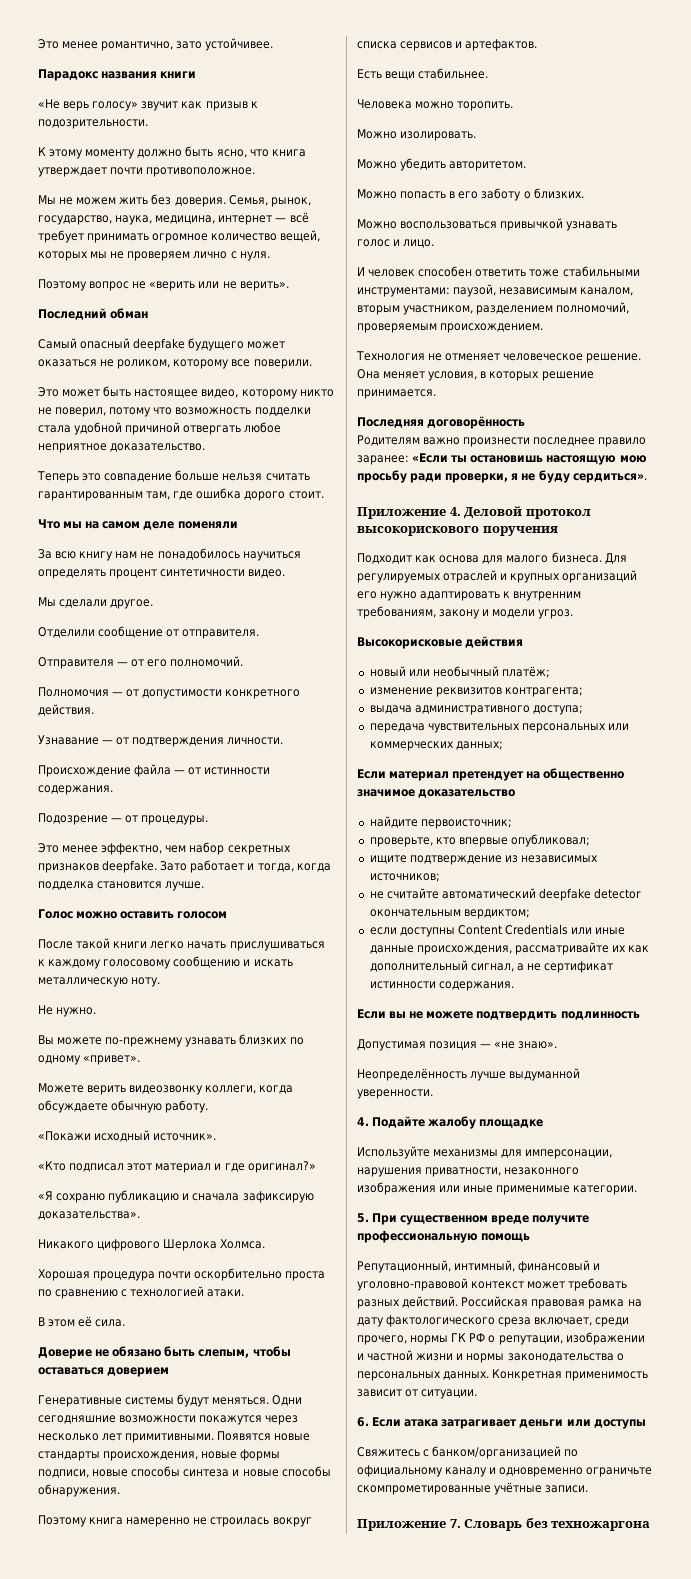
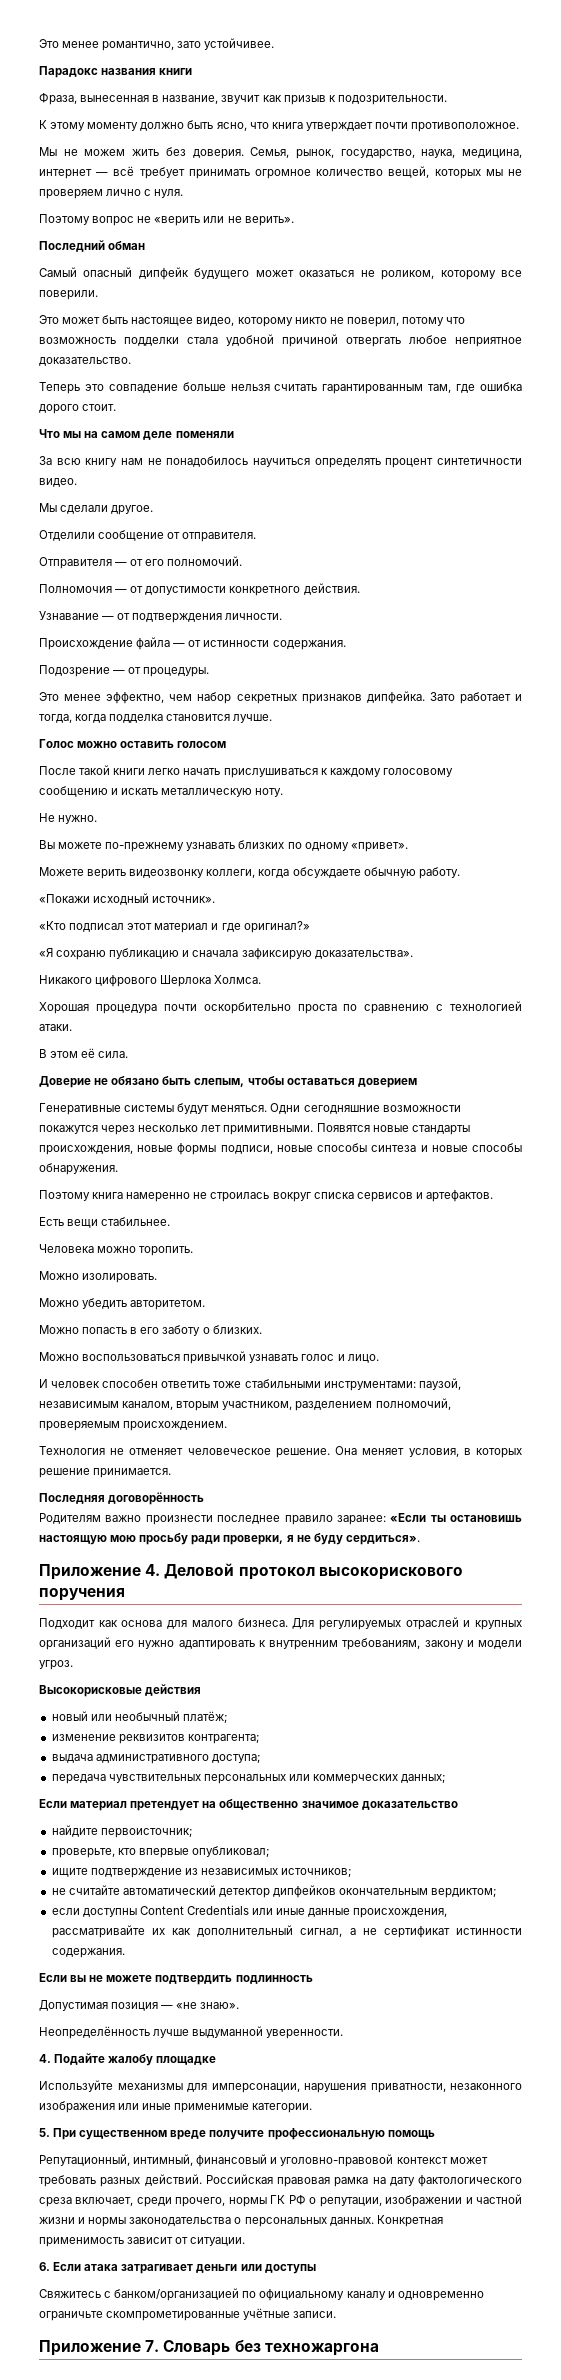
[38,99,139,111] «Не верь голосу» -> [39,93,219,105] Фраза, вынесенная в название,
[133,338,186,351] deepfake -> [138,267,189,280] дипфейк
[102,860,158,873] deepfake. -> [366,691,425,704] дипфейка.
[538,888,642,901] deepfake detector -> [218,1885,337,1898] детектор дипфейков

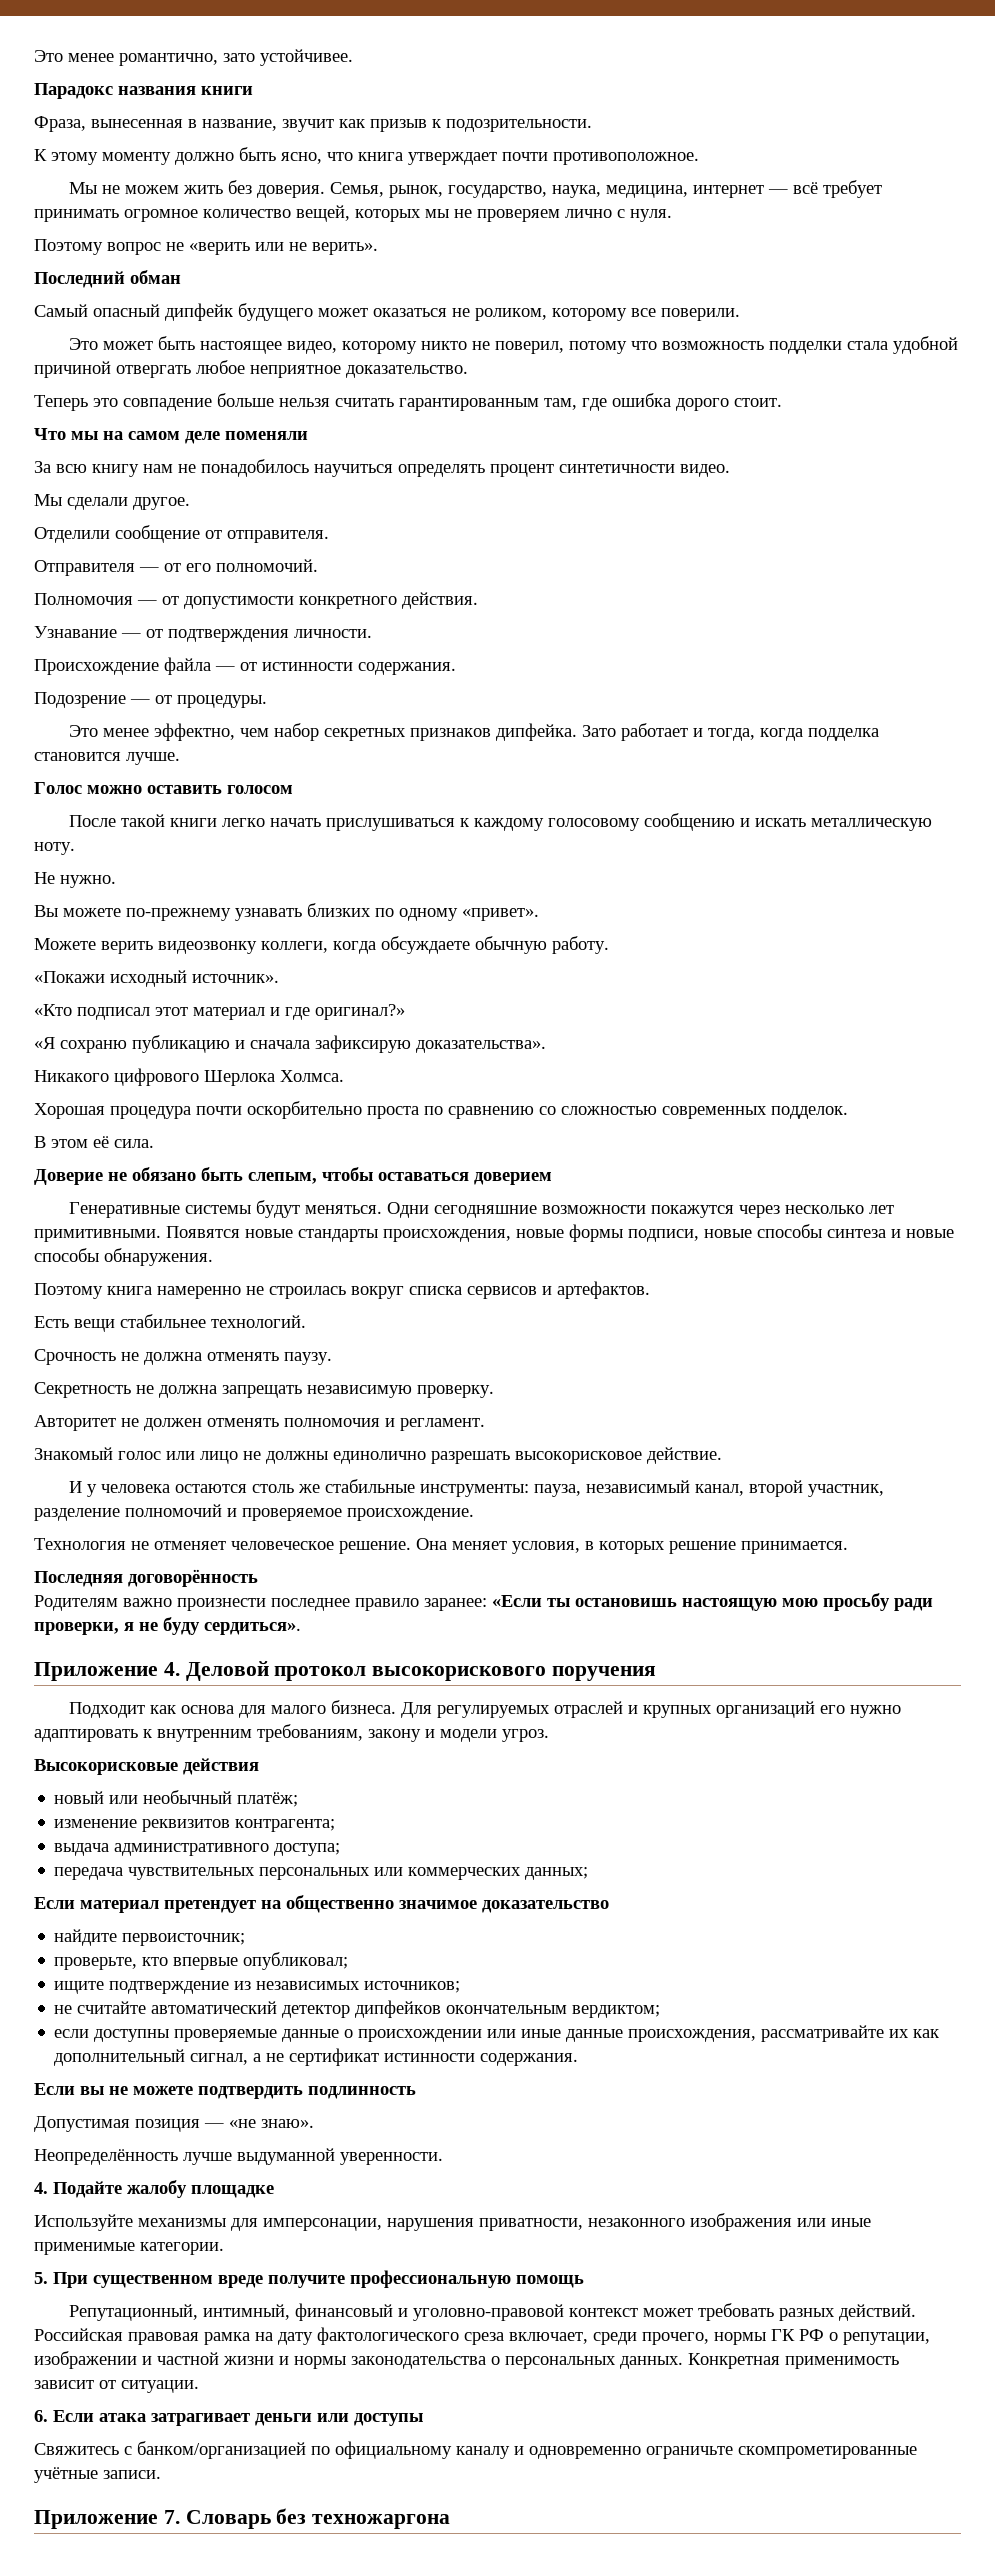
[436,1001,522,1011] [39,1024,72,1031] с технологией атаки. -> [539,1106,848,1119] со сложностью современных подделок.
[101,1217,171,1226] [39,1244,194,1256] [39,1271,158,1283] [39,1298,206,1310] [39,1325,262,1336] [39,1351,379,1364] [39,1378,461,1391] [39,1398,451,1411] [39,1421,228,1431] стабильнее. // Человека можно торопить. // Можно изолировать. // Можно убедить авторитетом. // Можно попасть в его заботу о близких. // Можно воспользоваться привычкой узнавать голос и лицо. // И человек способен ответить тоже стабильными инструментами: паузой, независимым каналом, вторым участником, разделением полномочий, проверяемым происхождением. -> [120,1314,306,1328] [34,1349,332,1365] [34,1382,494,1398] [34,1415,485,1431] [34,1447,722,1464] [69,1479,885,1497] [34,1504,474,1521] стабильнее технологий. // Срочность не должна отменять паузу. // Секретность не должна запрещать независимую проверку. // Авторитет не должен отменять полномочия и регламент. // Знакомый голос или лицо не должны единолично разрешать высокорисковое действие. // И у человека остаются столь же стабильные инструменты: пауза, независимый канал, второй участник, разделение полномочий и проверяемое происхождение.
[139,1905,249,1915] Content Credentials -> [174,2029,483,2042] проверяемые данные о происхождении

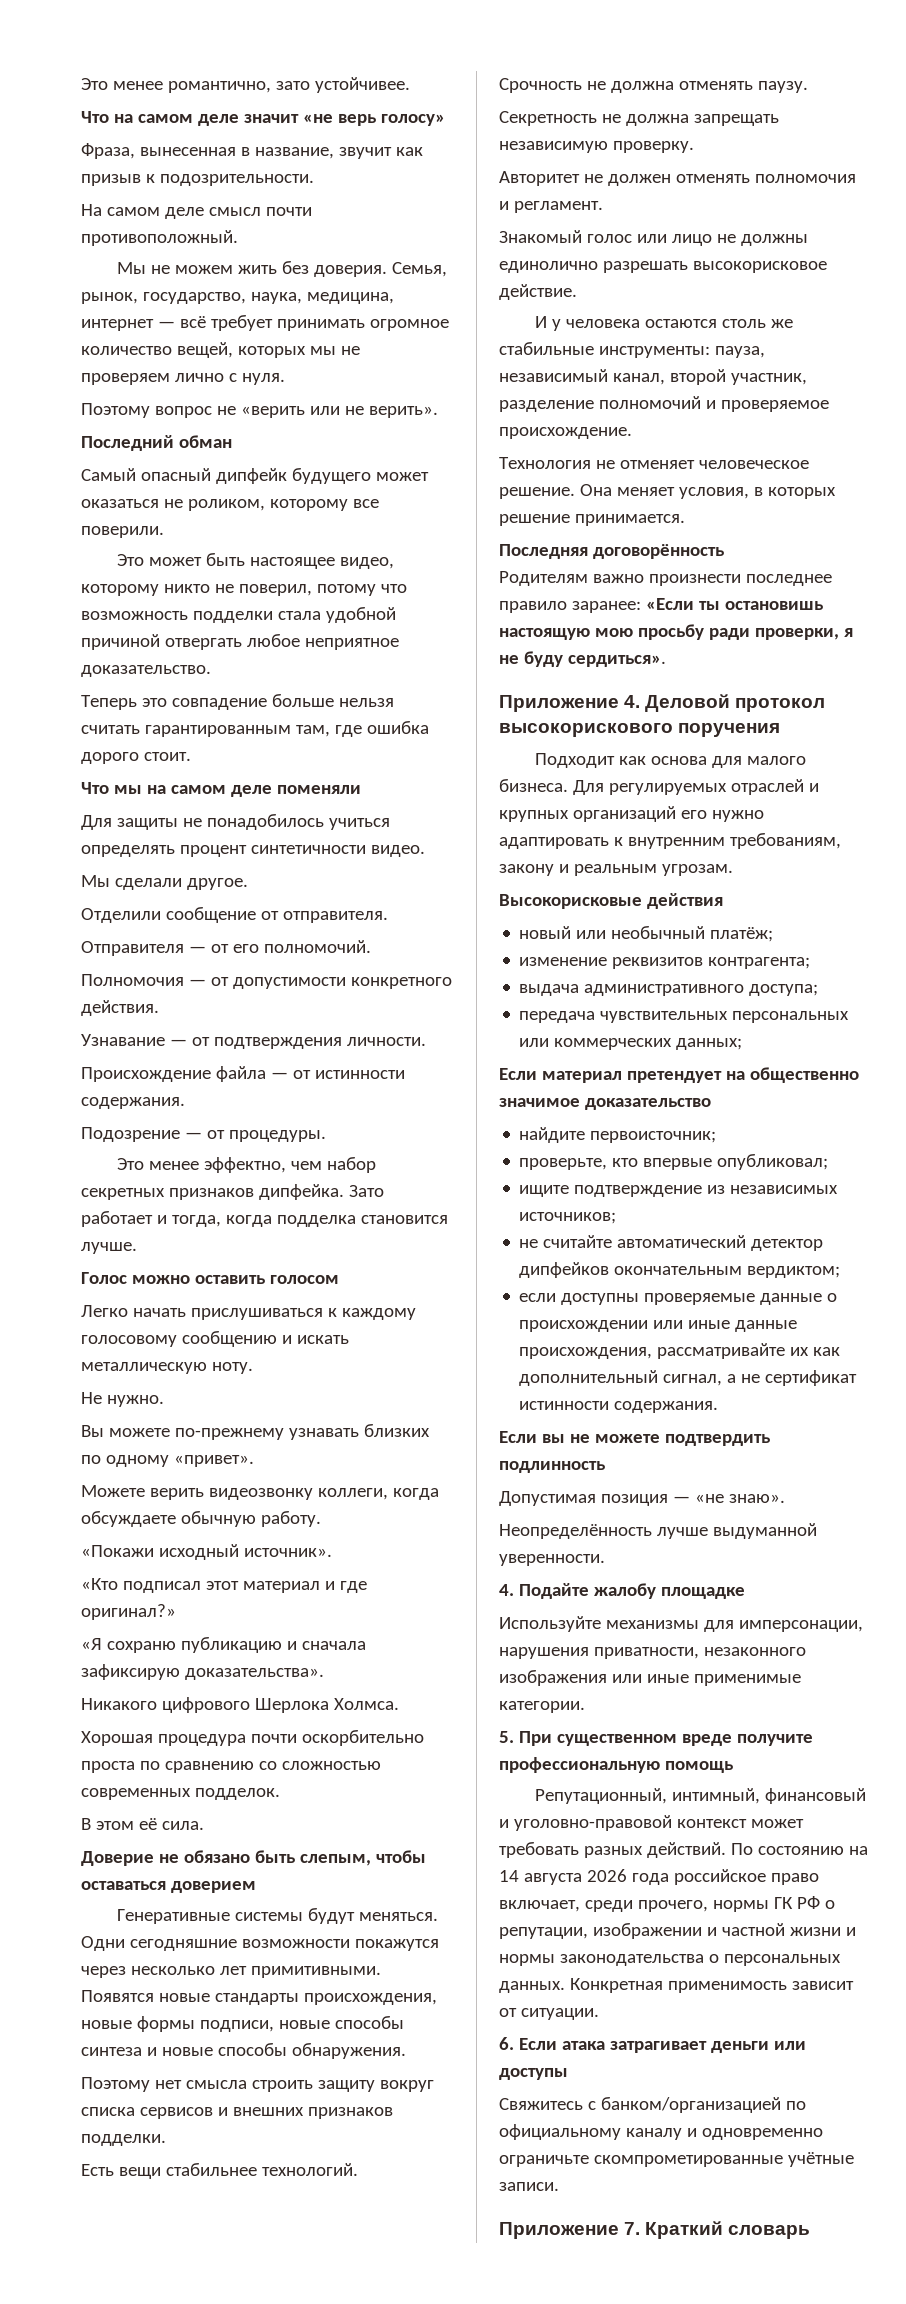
[34,83,253,99] Парадокс названия книги -> [81,111,445,126] Что на самом деле значит «не верь голосу»
[34,147,699,165] К этому моменту должно быть ясно, что книга утверждает почти противоположное. -> [81,204,312,219] [81,230,238,246] На самом деле смысл почти противоположный.
[34,461,173,477] За всю книгу нам -> [81,815,178,830] Для защиты
[314,464,393,477] научиться -> [328,818,390,830] учиться
[69,814,266,827] После такой книги легко -> [81,1305,128,1317] Легко
[107,1286,346,1299] книга намеренно не строилась -> [154,2080,375,2092] нет смысла строить защиту
[557,1281,650,1299] артефактов. -> [232,2107,393,2119] [81,2134,166,2146] внешних признаков подделки.
[440,1729,549,1742] модели угроз. -> [573,864,733,876] реальным угрозам.
[34,2327,504,2345] Российская правовая рамка на дату фактологического среза -> [730,1843,868,1855] [499,1869,819,1885] По состоянию на 14 августа 2026 года российское право
[185,2508,451,2529] Словарь без техножаргона -> [645,2221,811,2239] Краткий словарь

